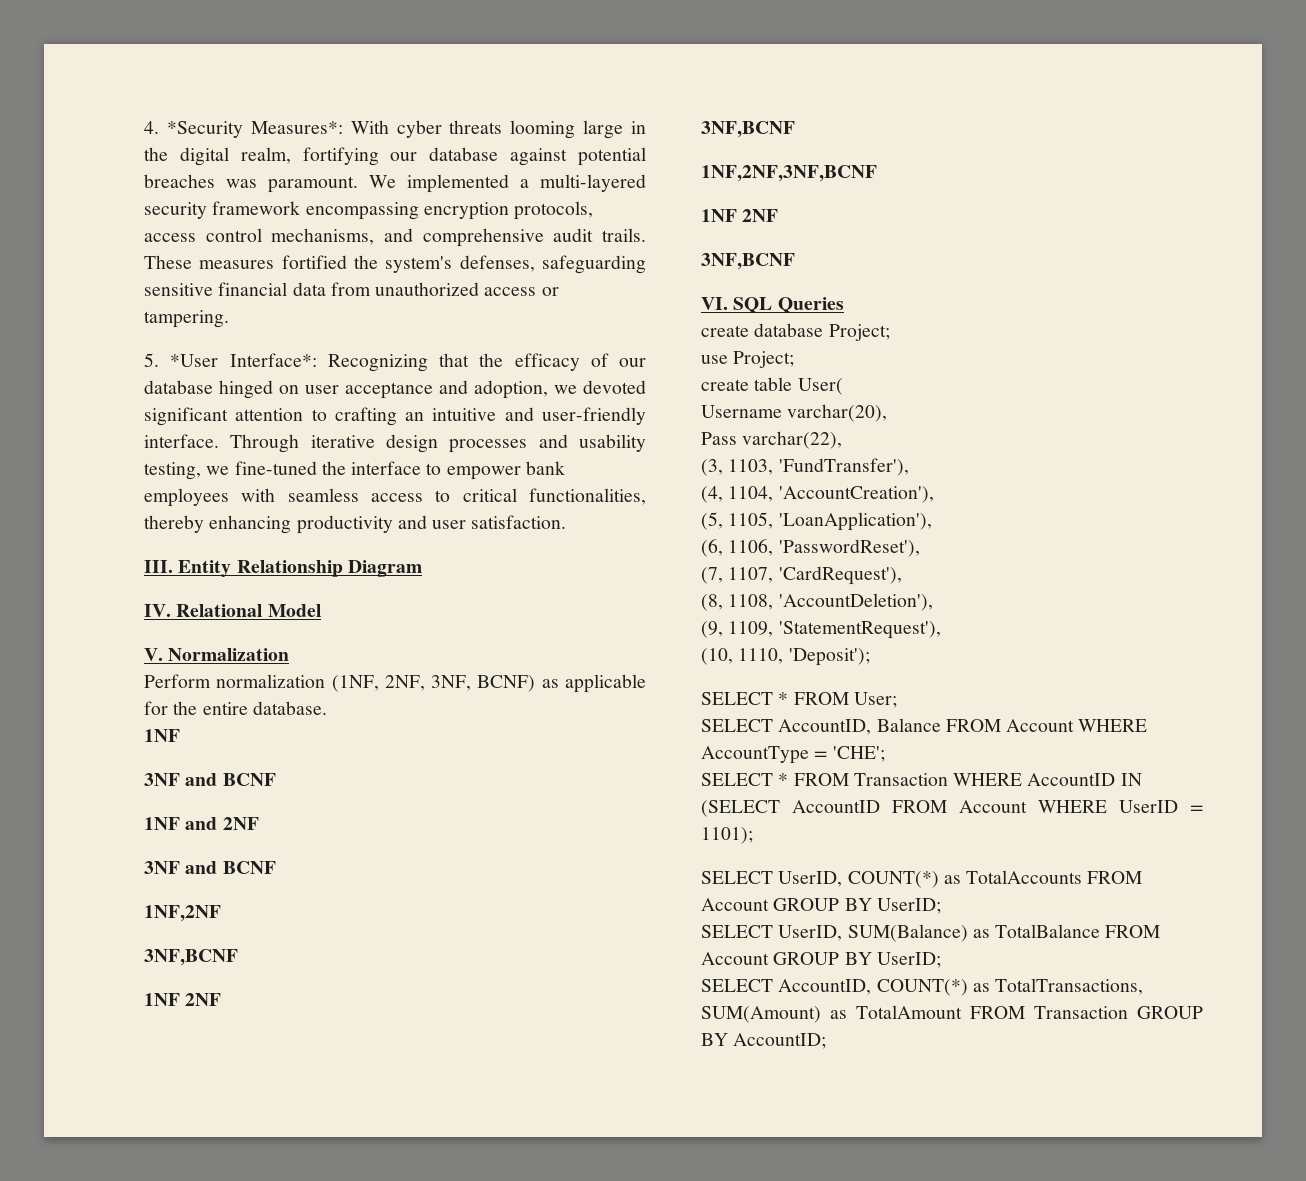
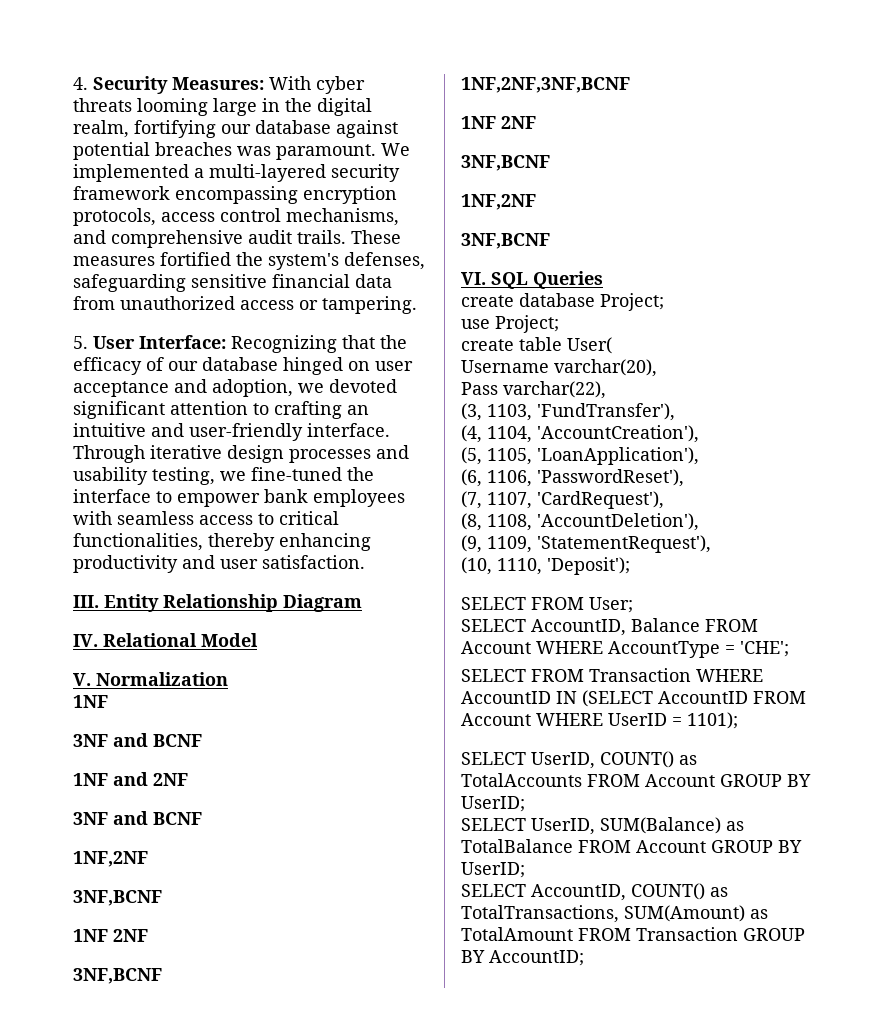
[166,121,343,138] *Security Measures*: -> [93,76,264,94] Security Measures:
[170,353,317,367] *User Interface*: -> [93,335,226,349] User Interface:
[144,674,646,693] [144,701,327,715] // Perform normalization (1NF, 2NF, 3NF, BCNF) as applicable for the entire database. -> (228, 679) none
(795, 261) none -> [461,194,536,210] [461,233,550,249] // 1NF,2NF // 3NF,BCNF
[778,692,789,705] * -> (526, 603) none
[778,773,789,786] * -> (526, 675) none
[847,871,939,888] COUNT(*) -> [600,751,674,768] COUNT()
[876,979,968,996] COUNT(*) -> [631,883,705,900] COUNT()

